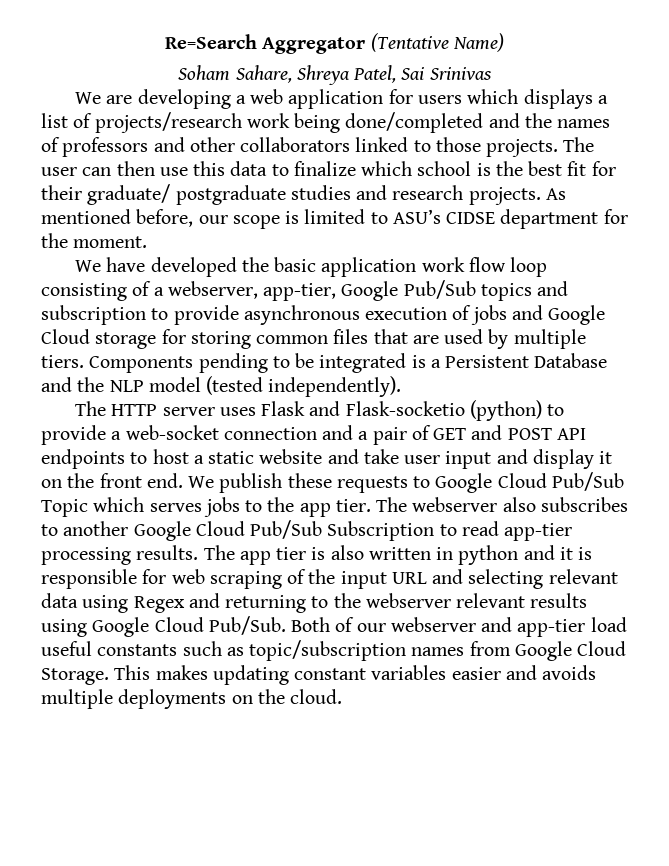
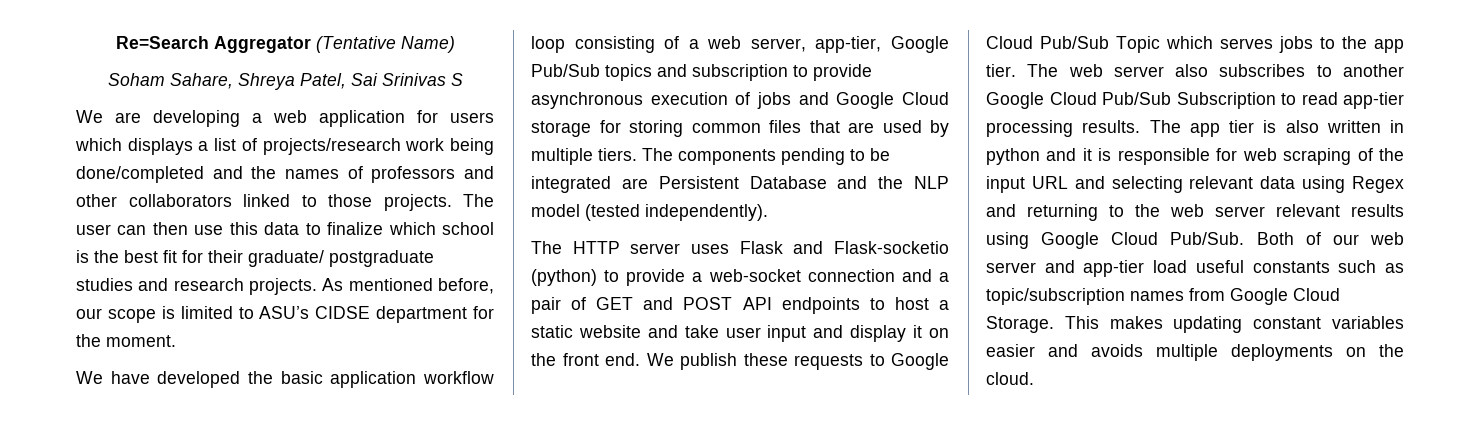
(492, 73) none -> [450,73,463,86] S
[421,257,506,272] work flow -> [422,371,494,384] workflow
[167,281,258,299] webserver, -> [707,36,806,52] web server,
[89,356,194,373] Components -> [642,148,776,165] The components
[411,355,441,368] is a -> [621,178,648,189] are
[412,497,498,512] webserver -> [1068,64,1164,77] web server
[365,593,451,608] webserver -> [1170,204,1265,217] web server
[390,617,476,632] webserver -> [1370,232,1404,245] [986,262,1036,273] web server

